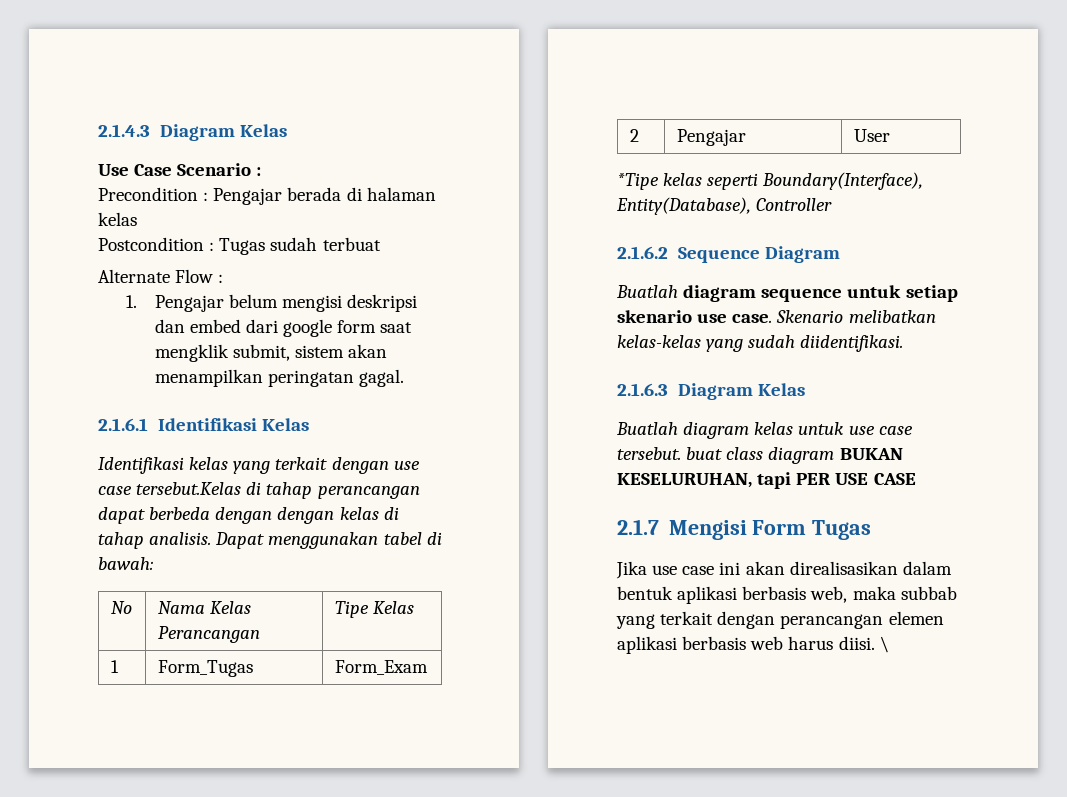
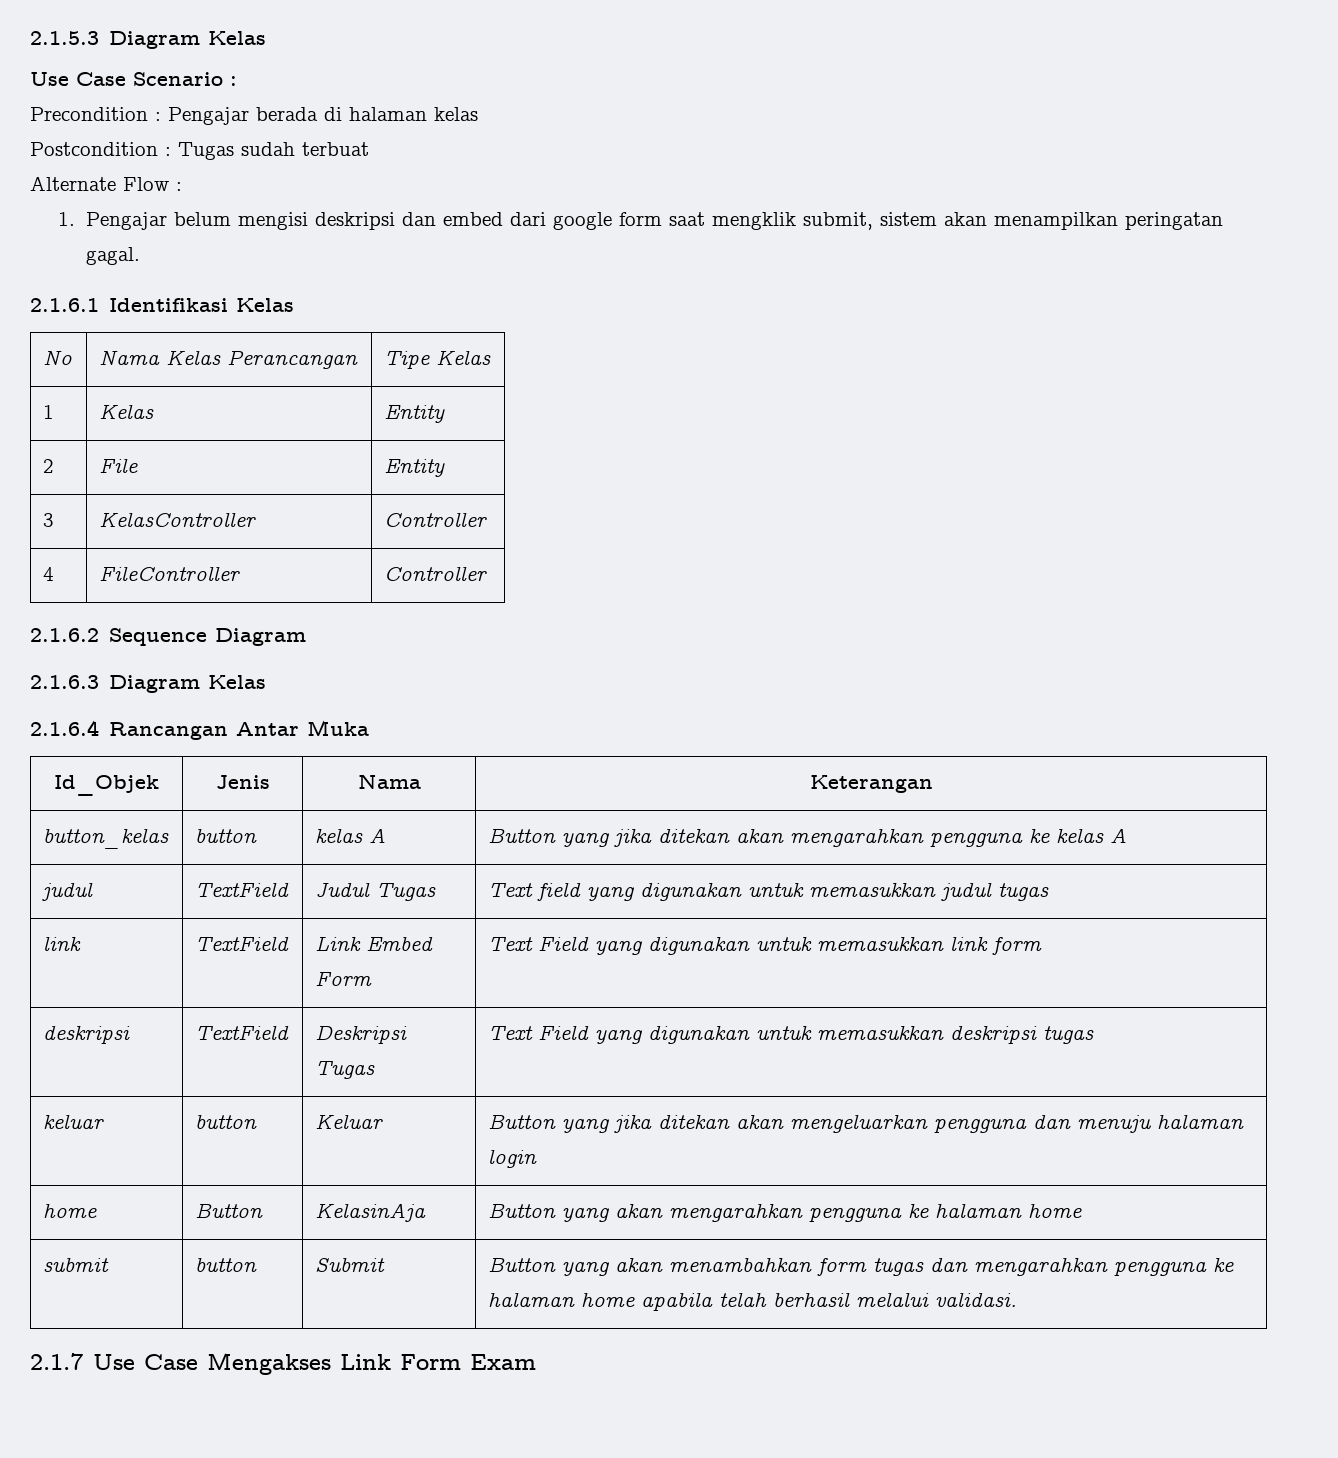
[98,124,150,137] 2.1.4.3 -> [30,31,99,45] 2.1.5.3
[98,457,420,474] [98,482,420,499] [98,507,399,524] [98,532,442,549] [98,557,153,570] // Identifikasi kelas yang terkait dengan use case tersebut.Kelas di tahap perancangan dapat berbeda dengan dengan kelas di tahap analisis. Dapat menggunakan tabel di bawah: -> (295, 305) none
[157,660,253,677] [334,660,428,675] Form_Tugas | Form_Exam -> [99,404,155,419] [384,405,446,423] Kelas | Entity
[676,129,746,146] [853,129,890,142] [617,172,924,190] [616,197,833,215] [617,246,840,263] [616,285,958,302] [617,310,936,323] [617,335,904,352] [617,383,805,400] [616,422,913,439] [617,447,903,464] [617,472,916,489] [617,519,872,540] [616,561,952,579] [617,586,957,604] [616,611,944,629] [617,636,889,654] Pengajar | User // *Tipe kelas seperti Boundary(Interface), Entity(Database), Controller // 2.1.6.2 Sequence Diagram // Buatlah diagram sequence untuk setiap skenario use case. Skenario melibatkan kelas-kelas yang sudah diidentifikasi. // 2.1.6.3 Diagram Kelas // Buatlah diagram kelas untuk use case tersebut. buat class diagram BUKAN KESELURUHAN, tapi PER USE CASE // 2.1.7 Mengisi Form Tugas // Jika use case ini akan direalisasikan dalam bentuk aplikasi berbasis web, maka subbab yang terkait dengan perancangan elemen aplikasi berbasis web harus diisi. \ -> [99,458,139,473] [384,459,446,477] [43,513,55,527] [99,512,257,527] [384,512,488,527] [43,567,55,581] [99,566,241,581] [384,566,488,581] [30,628,307,646] [30,675,267,693] [30,720,370,740] [54,775,159,796] [215,775,270,789] [357,774,421,789] [809,775,933,793] [43,828,170,849] [195,828,258,843] [315,828,387,843] [488,828,1128,847] [42,882,94,901] [195,882,290,898] [315,882,437,901] [488,882,1050,901] [43,936,82,951] [195,936,290,952] [315,936,434,951] [315,972,373,986] [488,936,1043,955] [43,1026,131,1044] [195,1025,290,1041] [315,1025,408,1044] [315,1061,376,1079] [488,1025,1095,1044] [43,1114,105,1129] [195,1114,258,1129] [315,1114,384,1129] [488,1114,1245,1133] [488,1149,538,1168] [43,1204,98,1218] [195,1203,264,1218] [315,1203,427,1222] [488,1203,1083,1222] [43,1257,110,1272] [195,1257,258,1272] [315,1257,386,1272] [488,1257,1235,1276] [488,1292,1018,1311] [30,1353,537,1375] File | Entity // 3 | KelasController | Controller // 4 | FileController | Controller // 2.1.6.2 Sequence Diagram // 2.1.6.3 Diagram Kelas // 2.1.6.4 Rancangan Antar Muka // Id_Objek | Jenis | Nama | Keterangan // button_kelas | button | kelas A | Button yang jika ditekan akan mengarahkan pengguna ke kelas A // judul | TextField | Judul Tugas | Text field yang digunakan untuk memasukkan judul tugas // link | TextField | Link Embed Form | Text Field yang digunakan untuk memasukkan link form // deskripsi | TextField | Deskripsi Tugas | Text Field yang digunakan untuk memasukkan deskripsi tugas // keluar | button | Keluar | Button yang jika ditekan akan mengeluarkan pengguna dan menuju halaman login // home | Button | KelasinAja | Button yang akan mengarahkan pengguna ke halaman home // submit | button | Submit | Button yang akan menambahkan form tugas dan mengarahkan pengguna ke halaman home apabila telah berhasil melalui validasi. // 2.1.7 Use Case Mengakses Link Form Exam

